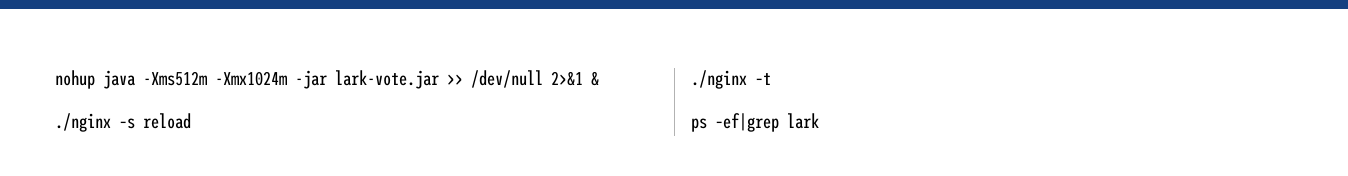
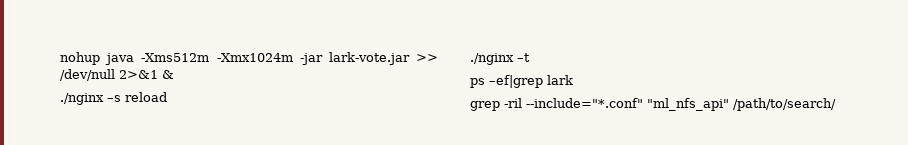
(819, 121) none -> [470,98,836,111] // grep -ril --include="*.conf" "ml_nfs_api" /path/to/search/

